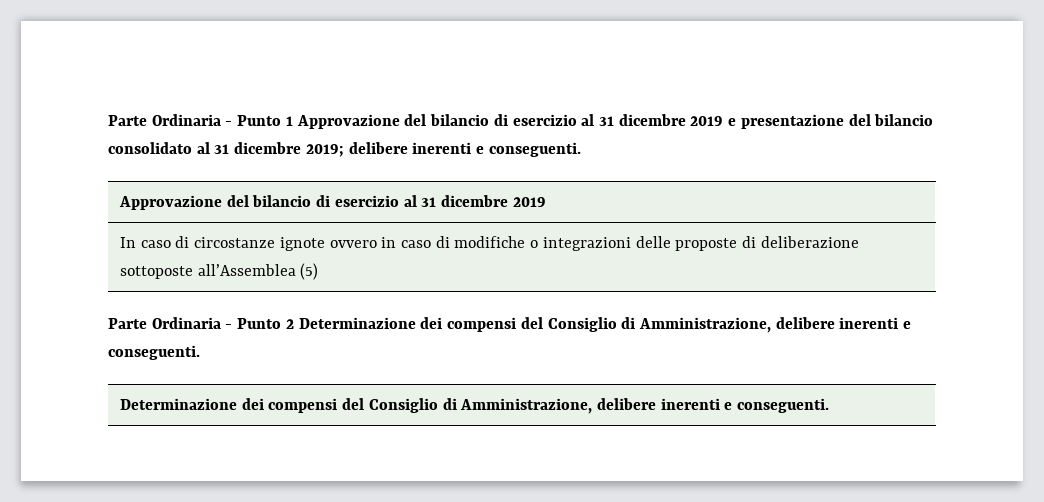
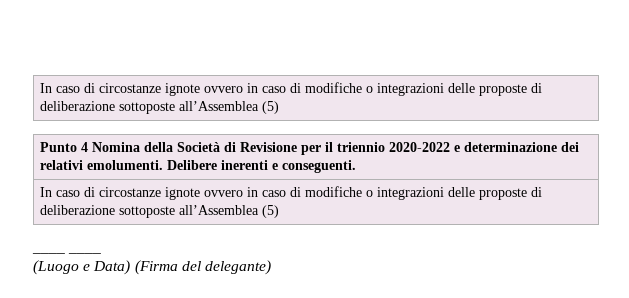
[108,114,934,129] [108,142,581,157] [118,195,546,210] Parte Ordinaria - Punto 1 Approvazione del bilancio di esercizio al 31 dicembre 2019 e presentazione del bilancio consolidato al 31 dicembre 2019; delibere inerenti e conseguenti. // Approvazione del bilancio di esercizio al 31 dicembre 2019 -> [40,82,543,96] [40,101,280,114] [40,142,580,155] [40,160,357,173] In caso di circostanze ignote ovvero in caso di modifiche o integrazioni delle proposte di deliberazione sottoposte all’Assemblea (5) // Punto 4 Nomina della Società di Revisione per il triennio 2020-2022 e determinazione dei relativi emolumenti. Delibere inerenti e conseguenti.
[108,317,912,333] [108,345,200,360] [119,398,830,414] Parte Ordinaria - Punto 2 Determinazione dei compensi del Consiglio di Amministrazione, delibere inerenti e conseguenti. // Determinazione dei compensi del Consiglio di Amministrazione, delibere inerenti e conseguenti. -> [32,252,102,254] [33,260,271,275] ____ ____ // (Luogo e Data) (Firma del delegante)

